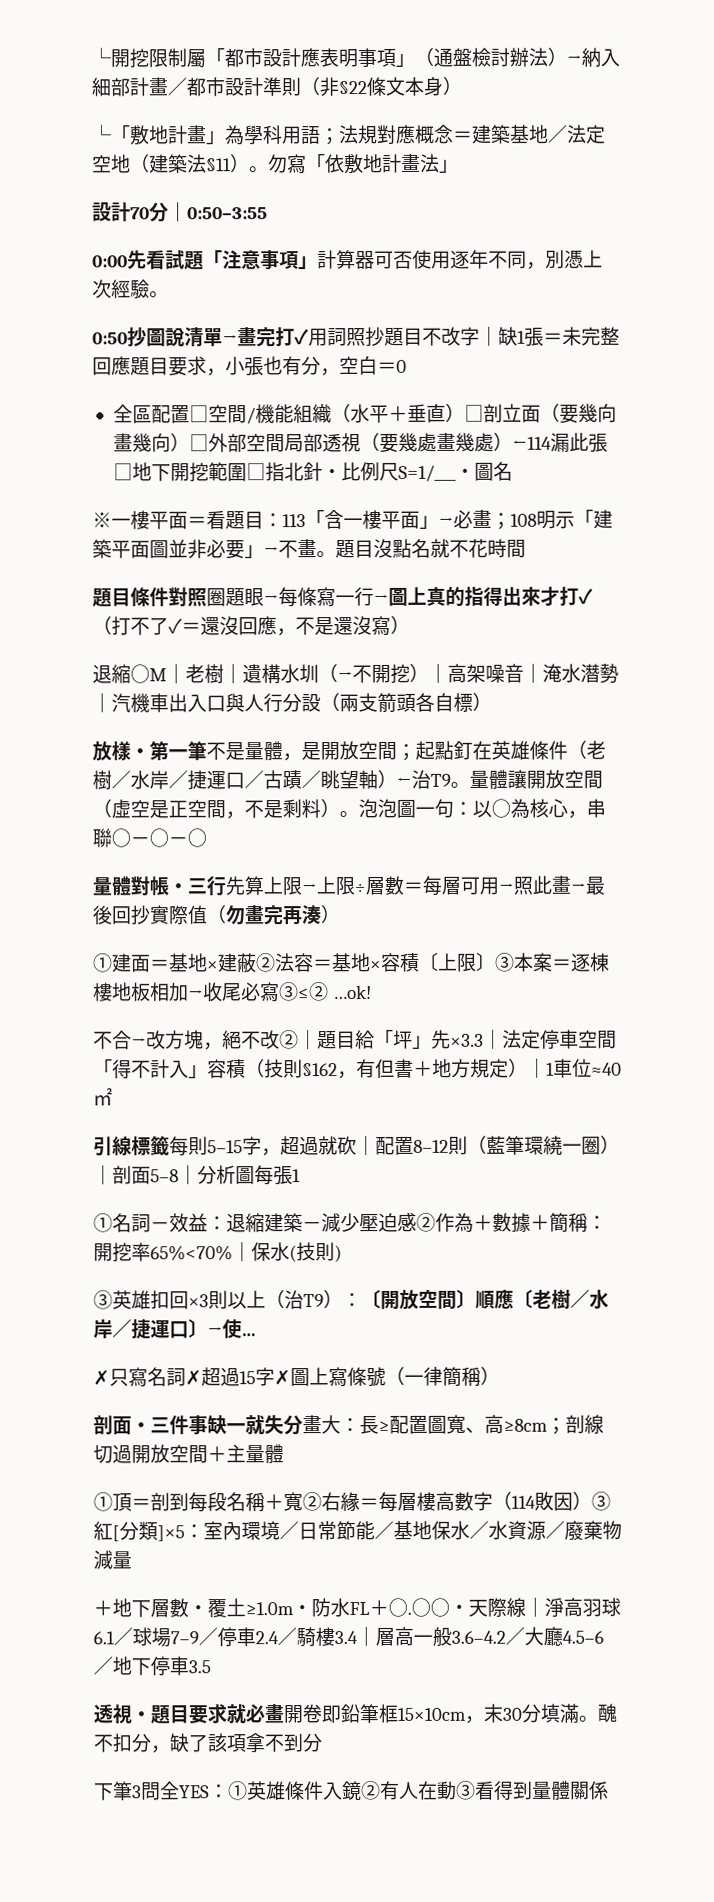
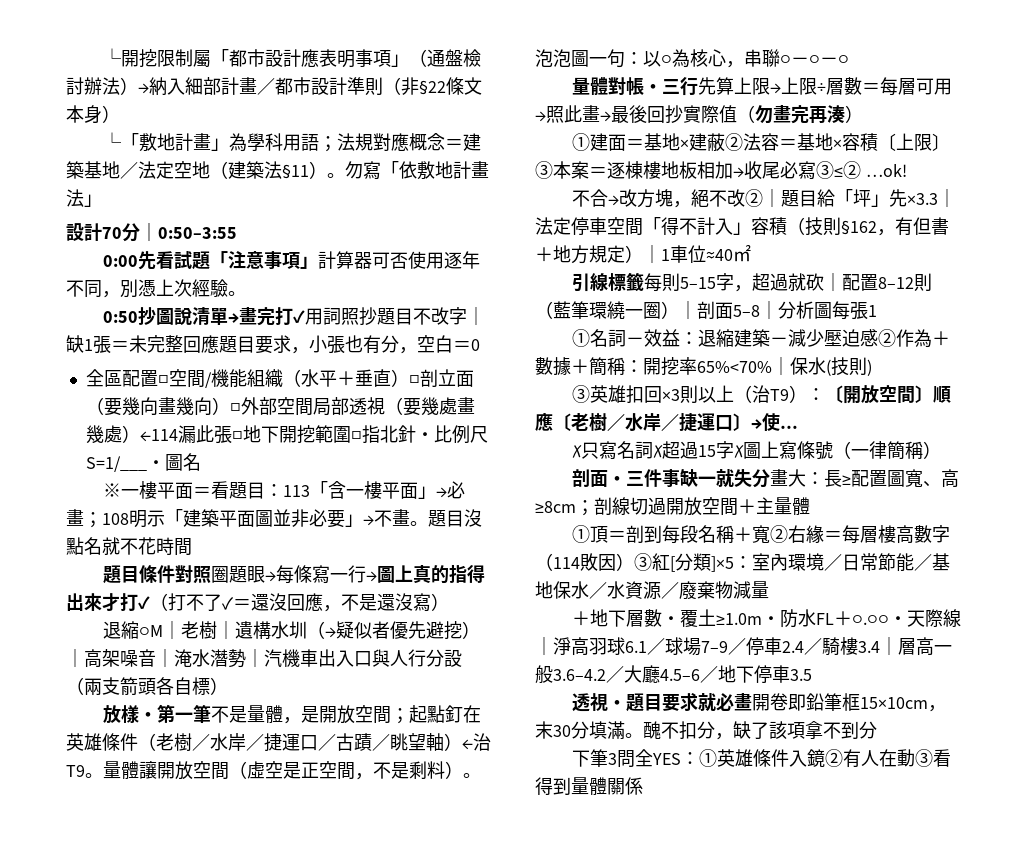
[352,664,391,684] 不開 -> [335,621,444,639] 疑似者優先避

